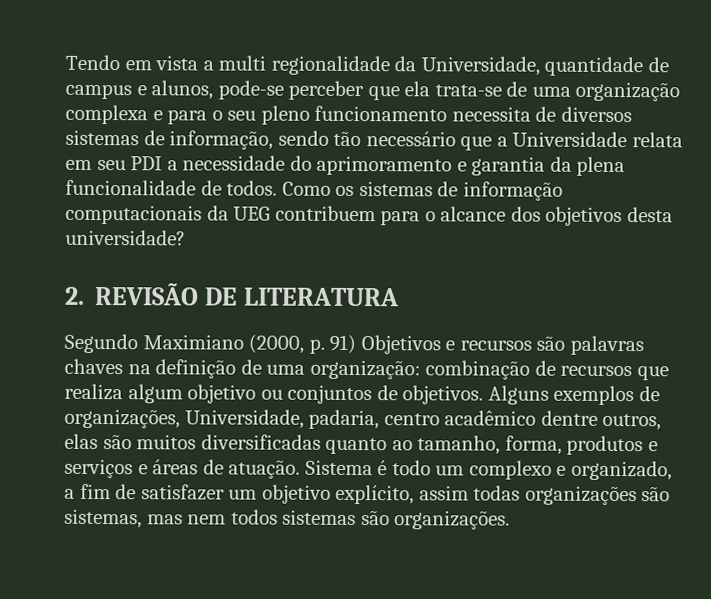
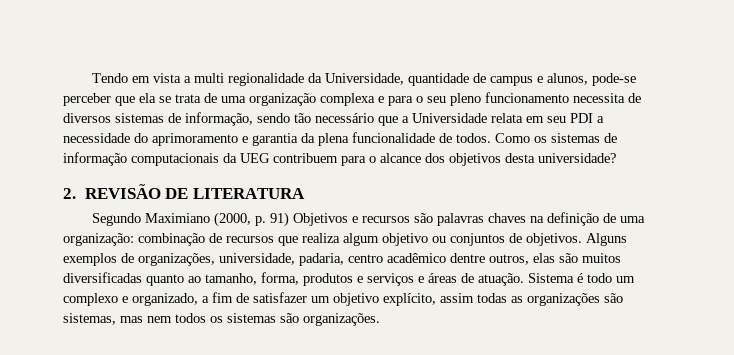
[434,84,502,97] trata-se -> [159,94,201,103] se trata
[184,409,304,429] Universidade, -> [219,253,295,265] universidade,
(521, 493) none -> [511,296,523,303] as
(278, 517) none -> [210,316,223,323] os

